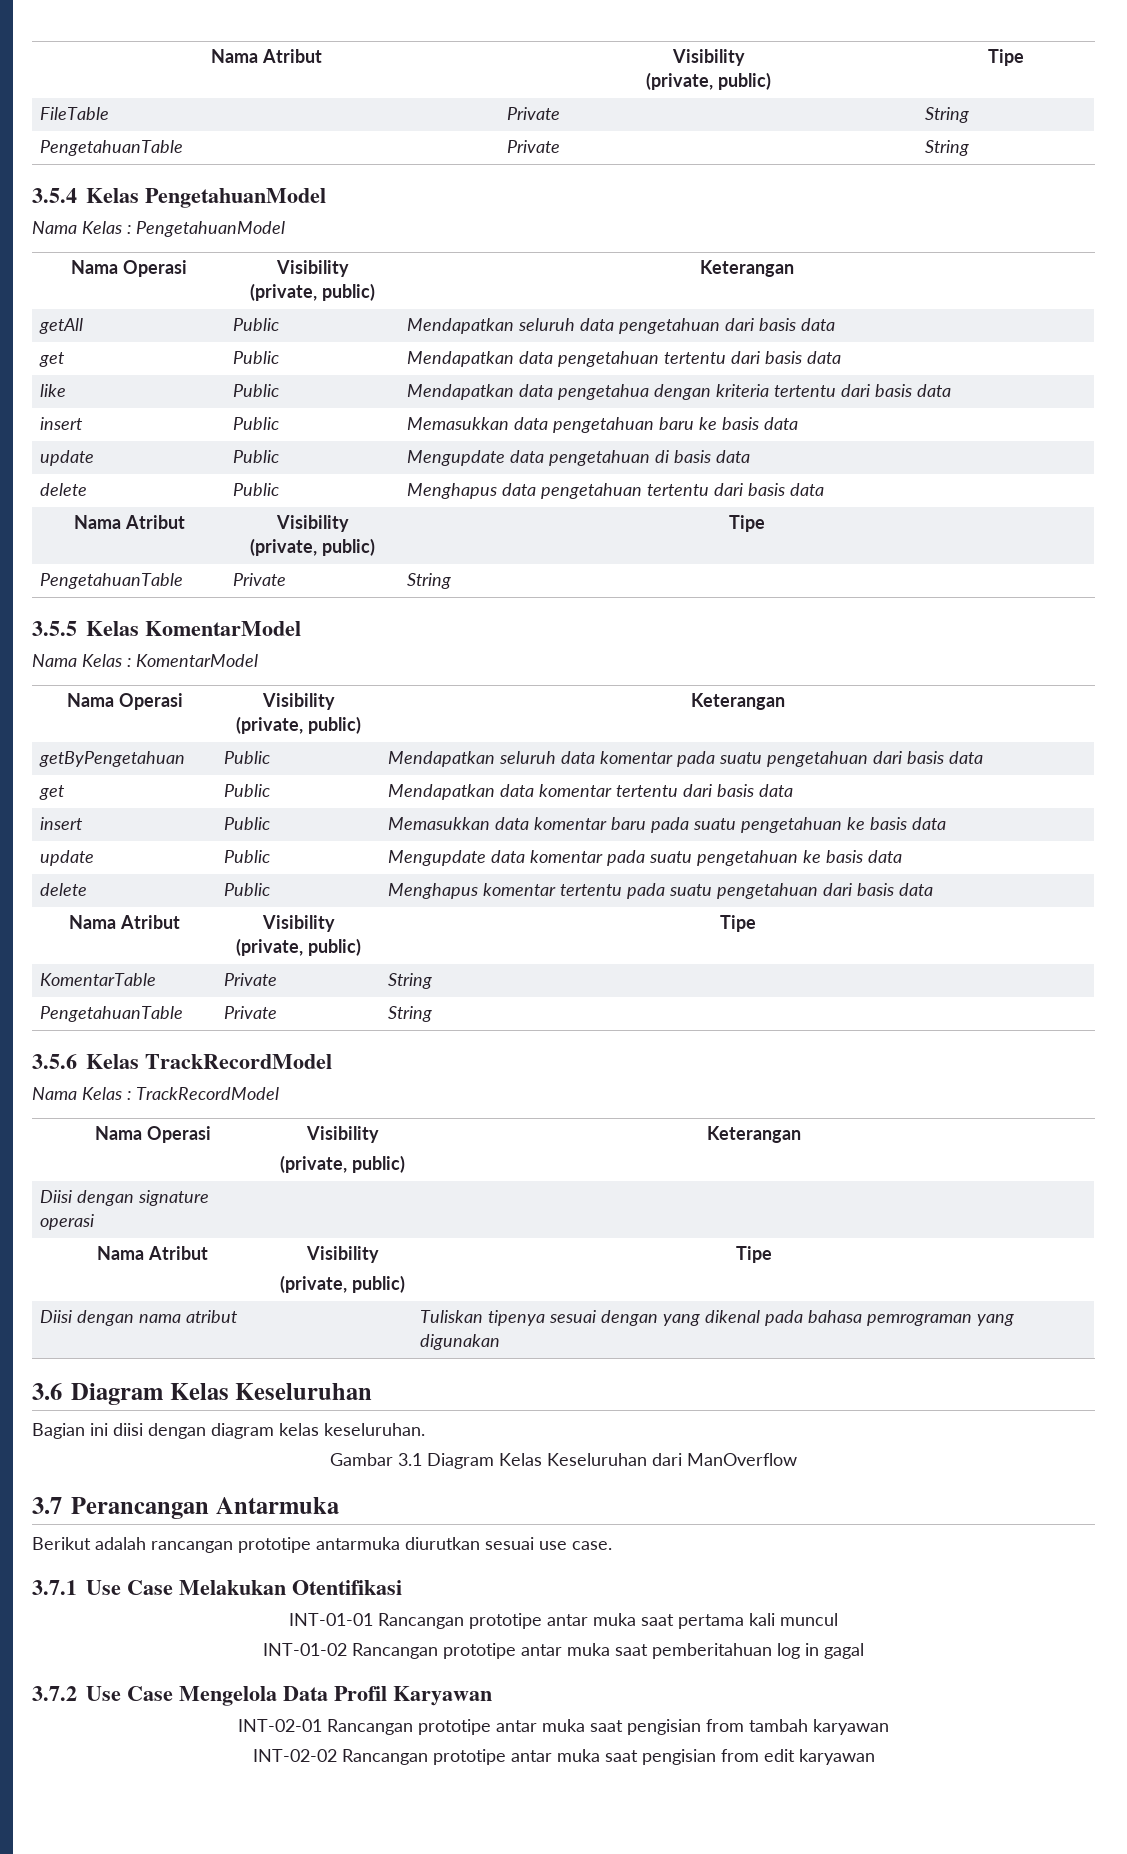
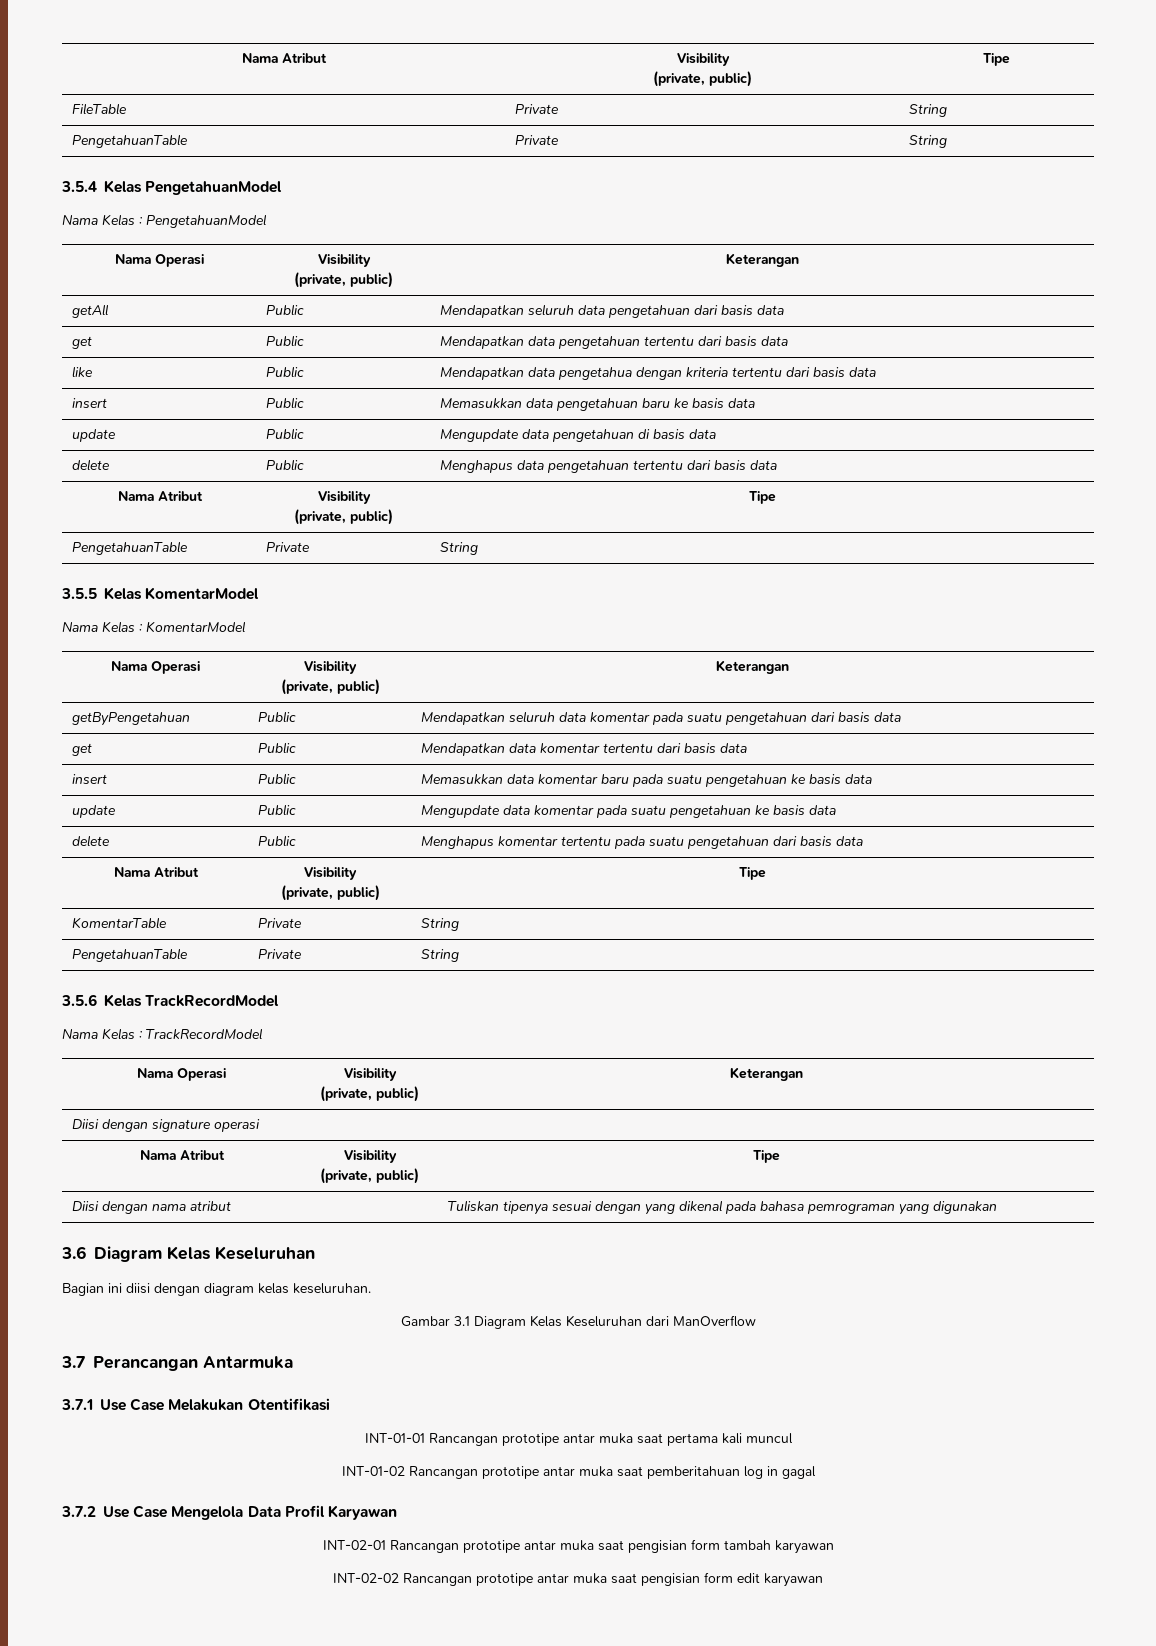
[32,1537,612,1553] // Berikut adalah rancangan prototipe antarmuka diurutkan sesuai use case. -> (293, 1362) none
[706,1719,744,1732] from -> [690,1539,720,1550] form
[720,1749,759,1762] from -> [704,1572,733,1583] form

